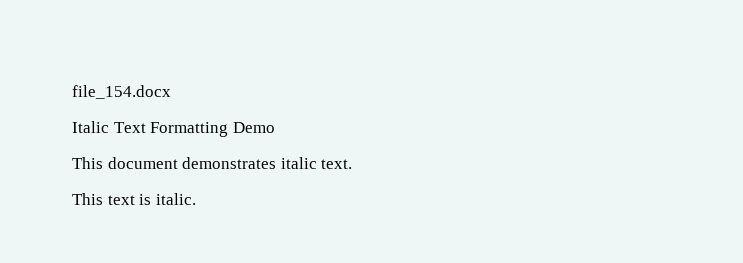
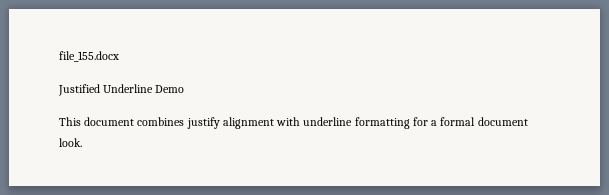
[72,85,171,99] [72,121,229,137] file_154.docx // Italic Text Formatting -> [59,51,119,62] [58,84,154,96] file_155.docx // Justified Underline
[182,157,353,169] [72,193,196,205] demonstrates italic text. // This text is italic. -> [137,117,528,129] [59,138,82,147] combines justify alignment with underline formatting for a formal document look.

